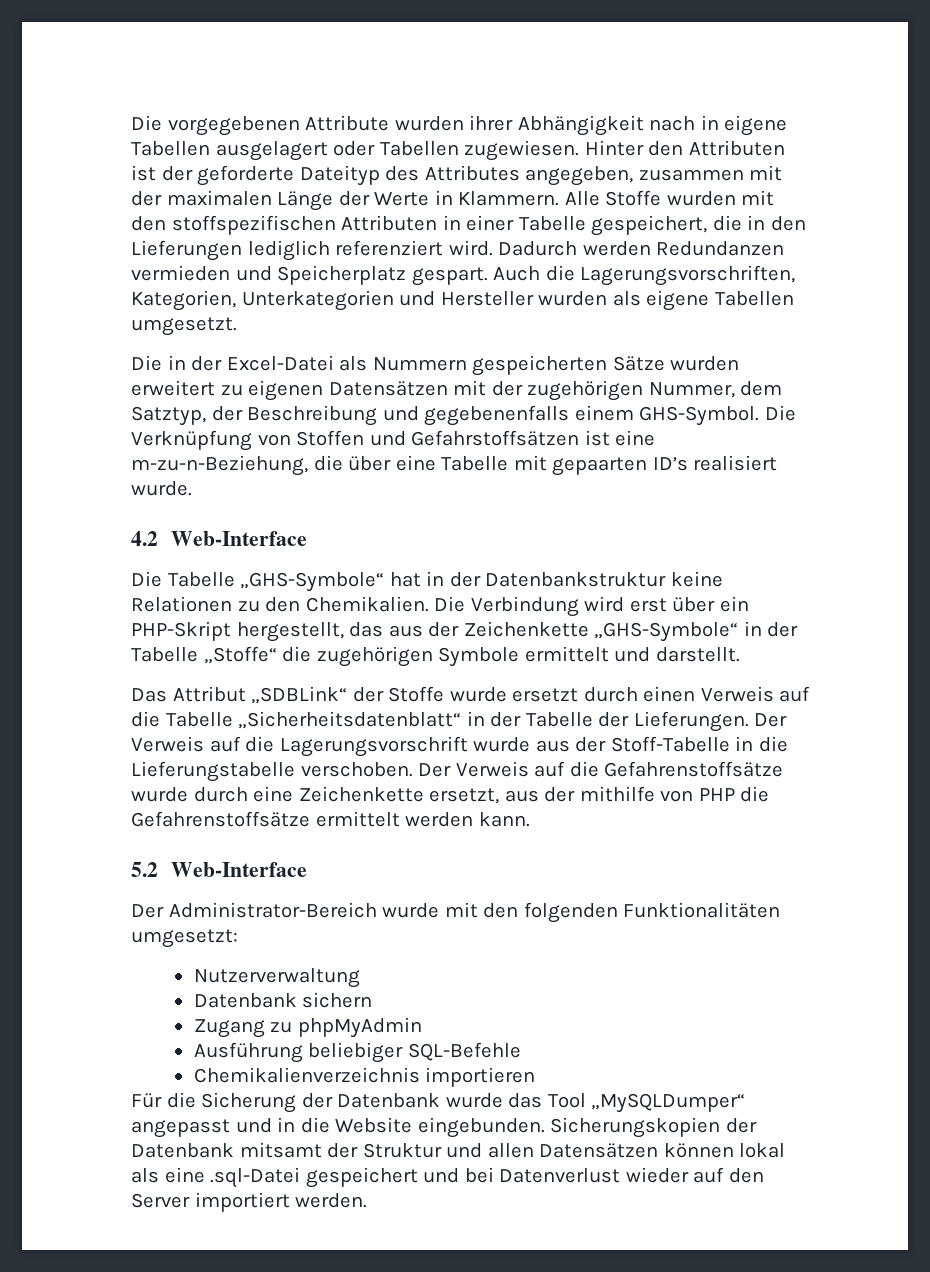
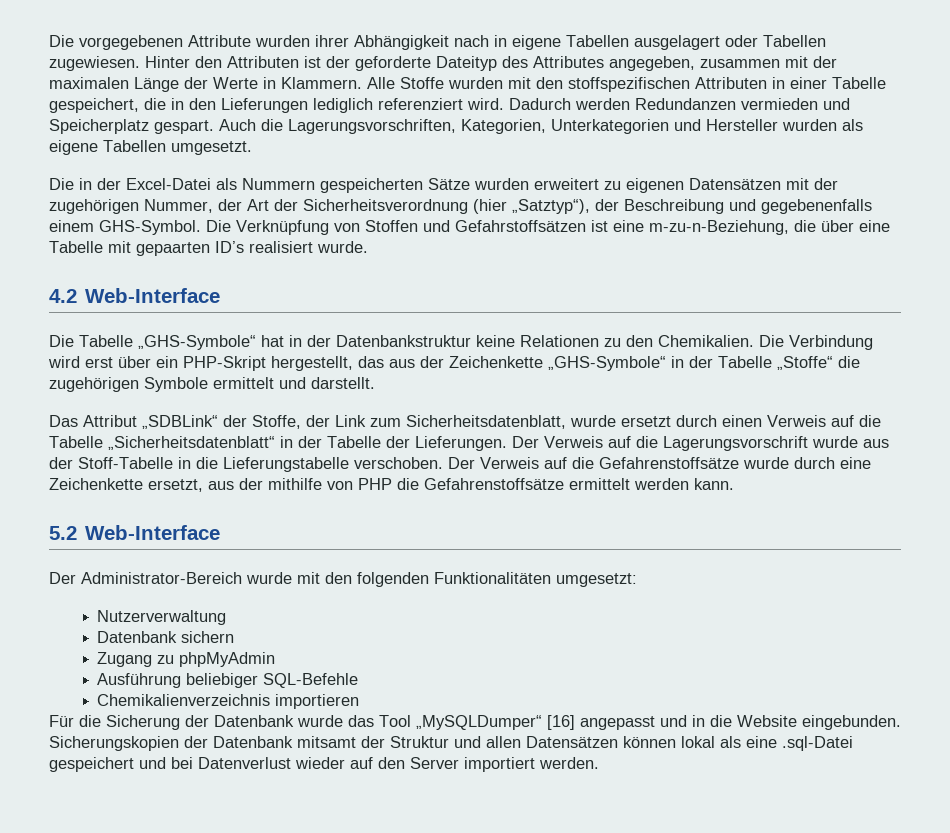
[740,381,783,396] [131,406,206,426] dem Satztyp, -> [218,199,590,214] der Art der Sicherheitsverordnung (hier „Satztyp“),
[388,686,445,702] Stoffe -> [252,415,566,429] Stoffe, der Link zum Sicherheitsdatenblatt,
(746, 1103) none -> [547,715,575,730] [16]

